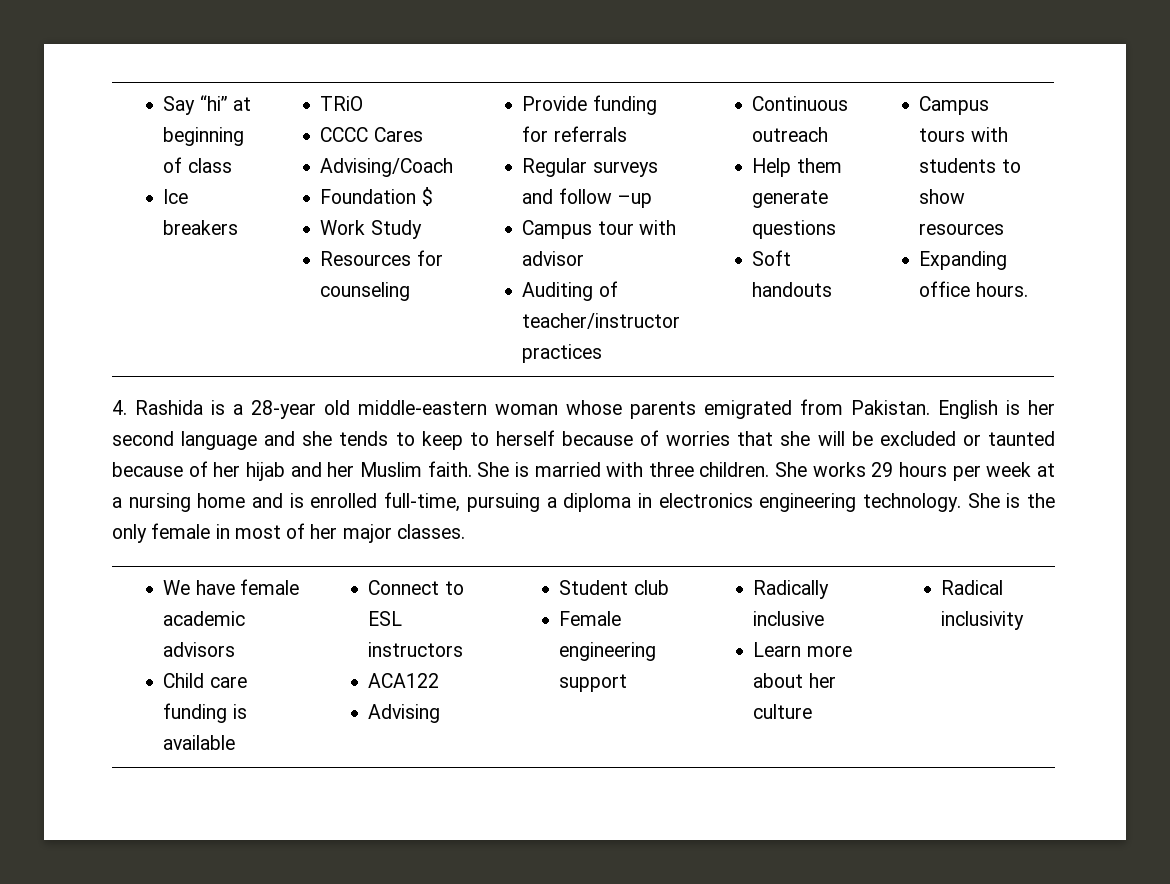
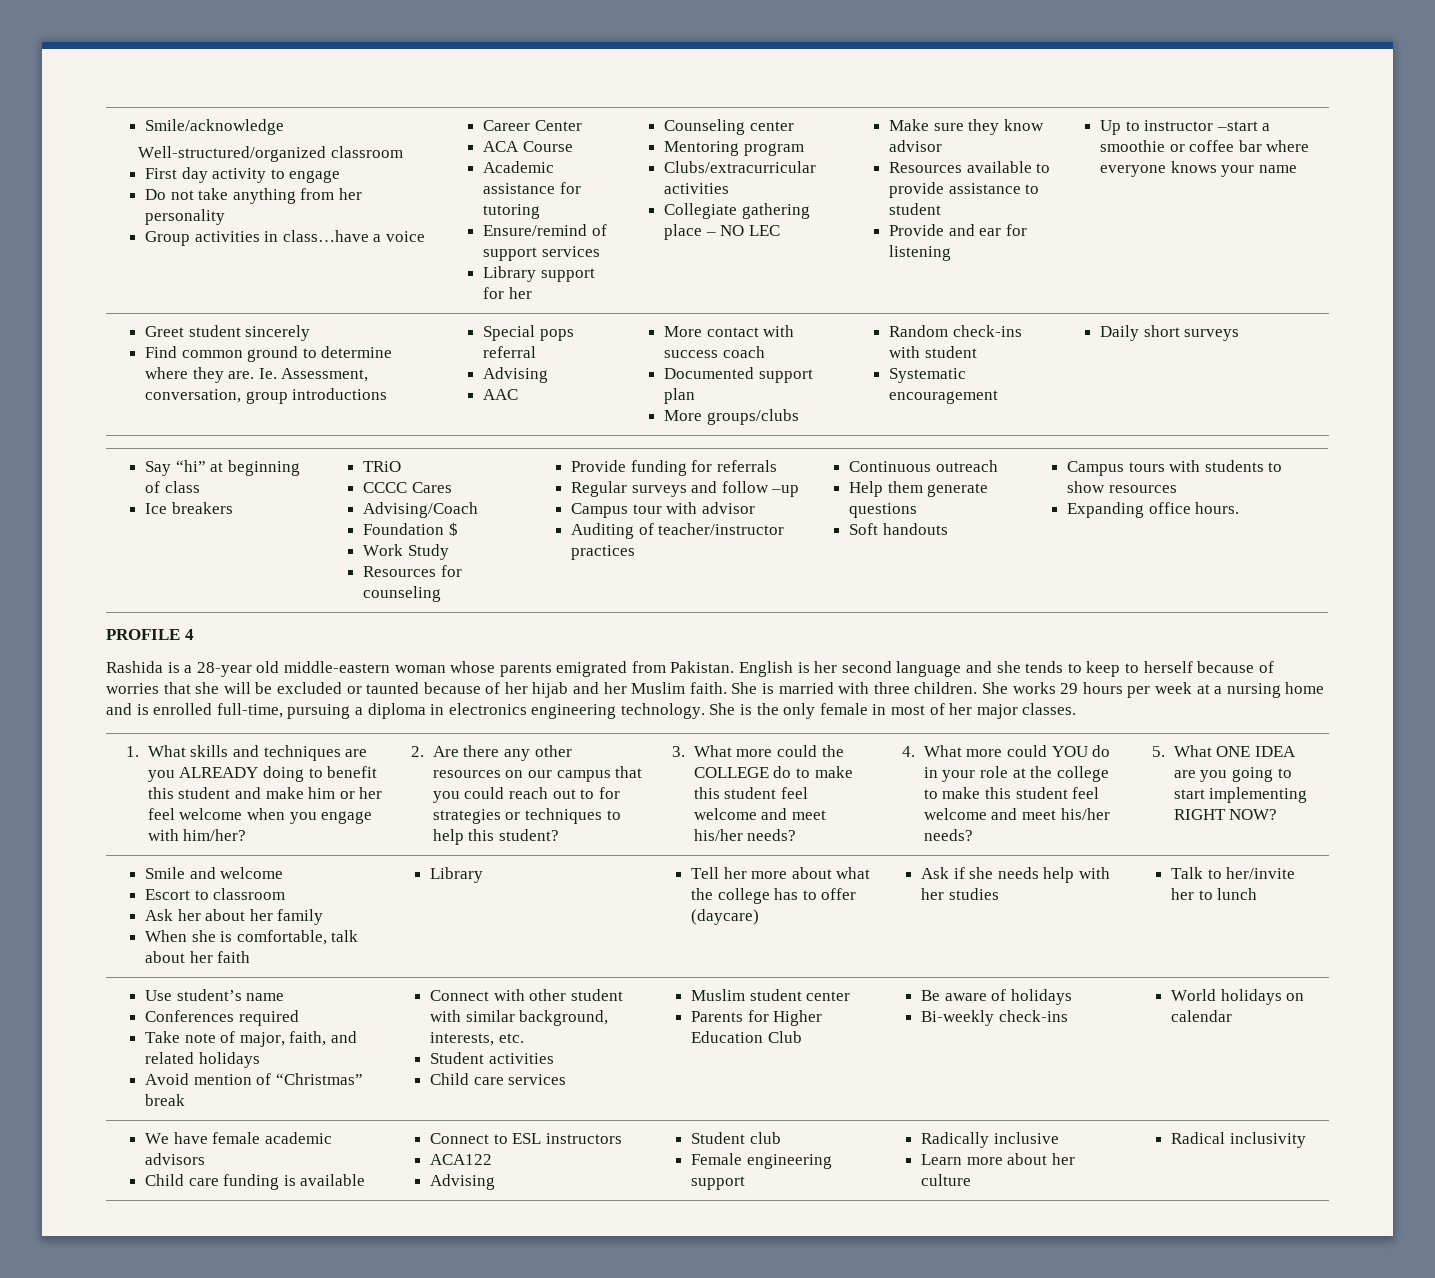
(163, 105) none -> [145,119,285,135] [137,146,403,162] [145,167,341,183] [145,188,363,204] [145,209,226,225] [145,230,426,246] [483,120,582,131] [483,141,573,152] [483,161,555,173] [483,182,581,194] [483,204,541,219] [483,224,607,236] [483,246,600,261] [483,266,595,282] [483,287,532,299] [664,119,794,135] [664,141,804,156] [664,161,817,173] [664,183,730,194] [664,203,810,219] [664,224,780,240] [889,119,1044,135] [889,140,943,152] [889,161,1051,173] [889,182,1040,198] [889,203,942,215] [889,224,1027,236] [889,245,952,261] [1100,120,1271,135] [1100,140,1310,152] [1100,161,1297,177] [145,325,311,341] [145,346,393,362] [145,367,369,383] [145,388,388,404] [483,325,574,341] [483,346,537,358] [483,367,549,383] [483,389,519,400] [664,325,795,337] [664,346,765,358] [664,367,813,383] [664,388,696,404] [664,409,799,425] [889,325,1022,337] [889,346,977,358] [889,368,967,383] [889,390,999,404] [1100,325,1240,341] Smile/acknowledge // Well-structured/organized classroom // First day activity to engage // Do not take anything from her personality // Group activities in class…have a voice | Career Center // ACA Course // Academic assistance for tutoring // Ensure/remind of support services // Library support for her | Counseling center // Mentoring program // Clubs/extracurricular activities // Collegiate gathering place – NO LEC | Make sure they know advisor // Resources available to provide assistance to student // Provide and ear for listening | Up to instructor –start a smoothie or coffee bar where everyone knows your name // Greet student sincerely // Find common ground to determine where they are. Ie. Assessment, conversation, group introductions | Special pops referral // Advising // AAC | More contact with success coach // Documented support plan // More groups/clubs | Random check-ins with student // Systematic encouragement | Daily short surveys //
[112,400,127,415] 4. -> [106,629,194,640] PROFILE 4 //
(465, 531) none -> [126,745,368,761] [147,766,378,782] [147,787,383,799] [147,808,373,824] [147,829,247,841] [411,745,572,761] [432,766,643,782] [432,787,620,803] [432,808,621,824] [432,829,560,845] [672,745,844,757] [693,766,853,778] [693,787,809,799] [693,808,827,820] [693,829,797,841] [902,745,1111,757] [923,766,1109,782] [923,787,1100,799] [923,808,1110,820] [923,829,973,841] [1152,745,1297,757] [1173,767,1292,782] [1173,787,1308,803] [1173,809,1278,820] [145,867,284,879] [145,888,286,900] [145,909,324,925] [145,930,359,945] [145,951,251,963] [430,867,484,883] [691,867,871,879] [691,888,857,904] [691,909,760,925] [921,867,1111,883] [921,888,999,900] [1171,867,1296,879] [1171,888,1258,900] [145,989,285,1001] [145,1010,299,1026] [145,1031,358,1047] [145,1052,260,1068] [145,1073,363,1085] [145,1094,186,1106] [430,989,623,1001] [430,1010,609,1026] [430,1032,524,1046] [430,1052,554,1064] [430,1073,567,1085] [691,989,851,1001] [691,1010,823,1026] [691,1031,802,1043] [921,989,1072,1005] [921,1010,1068,1026] [1171,989,1305,1005] [1171,1010,1233,1022] // 1. What skills and techniques are you ALREADY doing to benefit this student and make him or her feel welcome when you engage with him/her? | 2. Are there any other resources on our campus that you could reach out to for strategies or techniques to help this student? | 3. What more could the COLLEGE do to make this student feel welcome and meet his/her needs? | 4. What more could YOU do in your role at the college to make this student feel welcome and meet his/her needs? | 5. What ONE IDEA are you going to start implementing RIGHT NOW? // Smile and welcome // Escort to classroom // Ask her about her family // When she is comfortable, talk about her faith | Library | Tell her more about what the college has to offer (daycare) | Ask if she needs help with her studies | Talk to her/invite her to lunch // Use student’s name // Conferences required // Take note of major, faith, and related holidays // Avoid mention of “Christmas” break | Connect with other student with similar background, interests, etc. // Student activities // Child care services | Muslim student center // Parents for Higher Education Club | Be aware of holidays // Bi-weekly check-ins | World holidays on calendar

